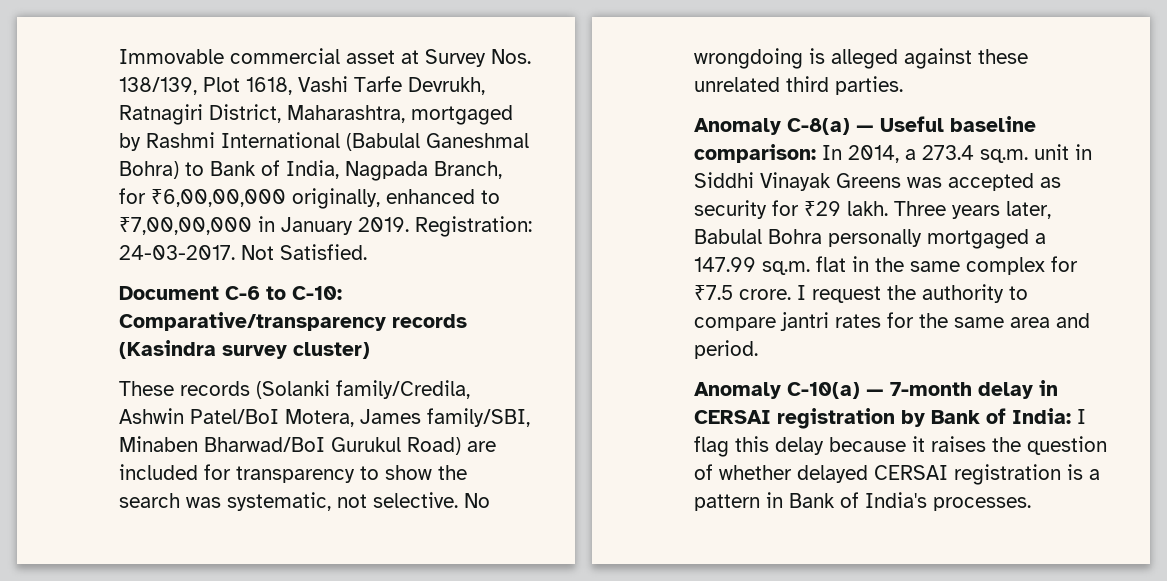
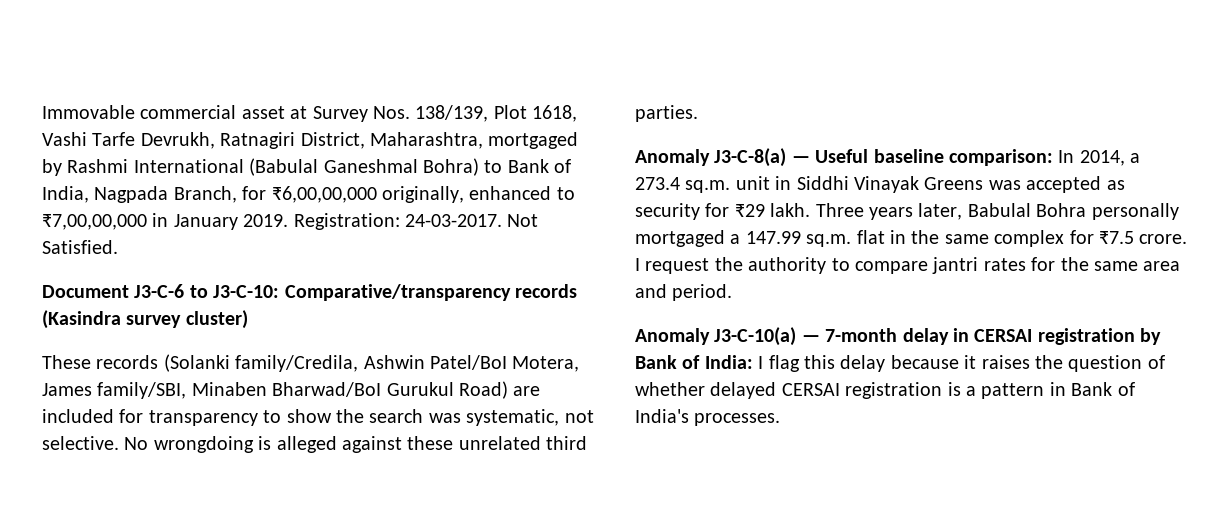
[225,286,342,300] C-6 to C-10: -> [134,284,280,298] J3-C-6 to J3-C-10:
[787,118,850,135] C-8(a) -> [714,148,787,167] J3-C-8(a)
[787,382,860,399] C-10(a) -> [714,327,797,346] J3-C-10(a)

